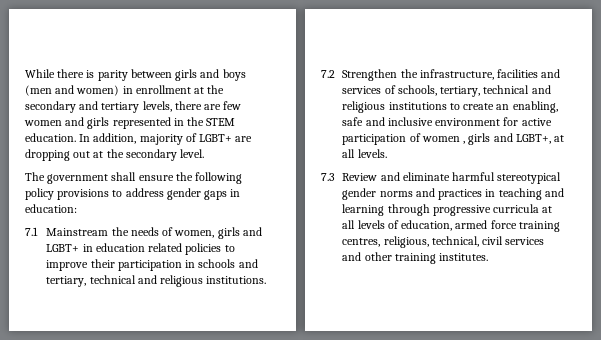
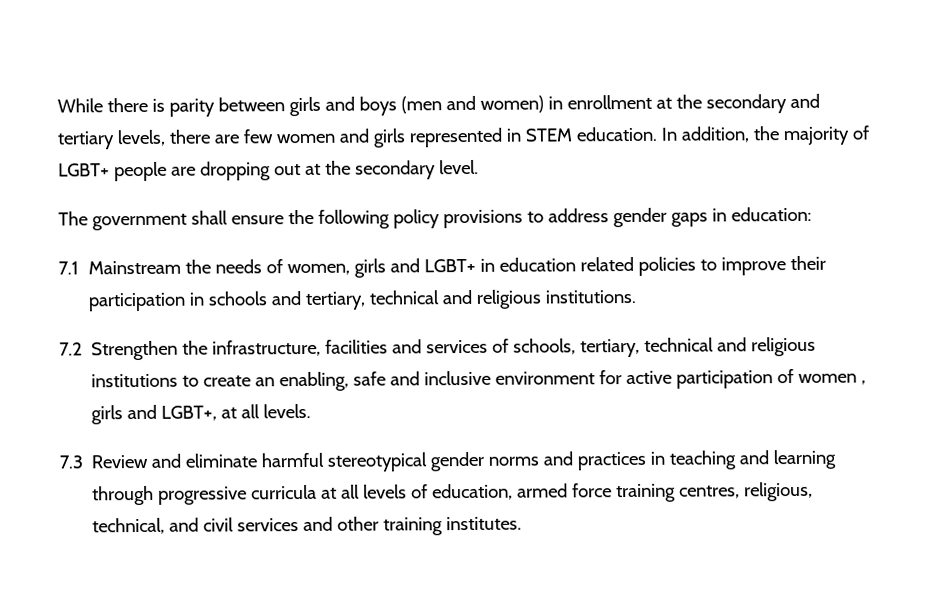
[187,117,205,126] the -> (521, 135) none
(137, 138) none -> [752,126,779,141] the
(233, 138) none -> [113,161,167,182] people
(479, 241) none -> [169,517,200,532] and

